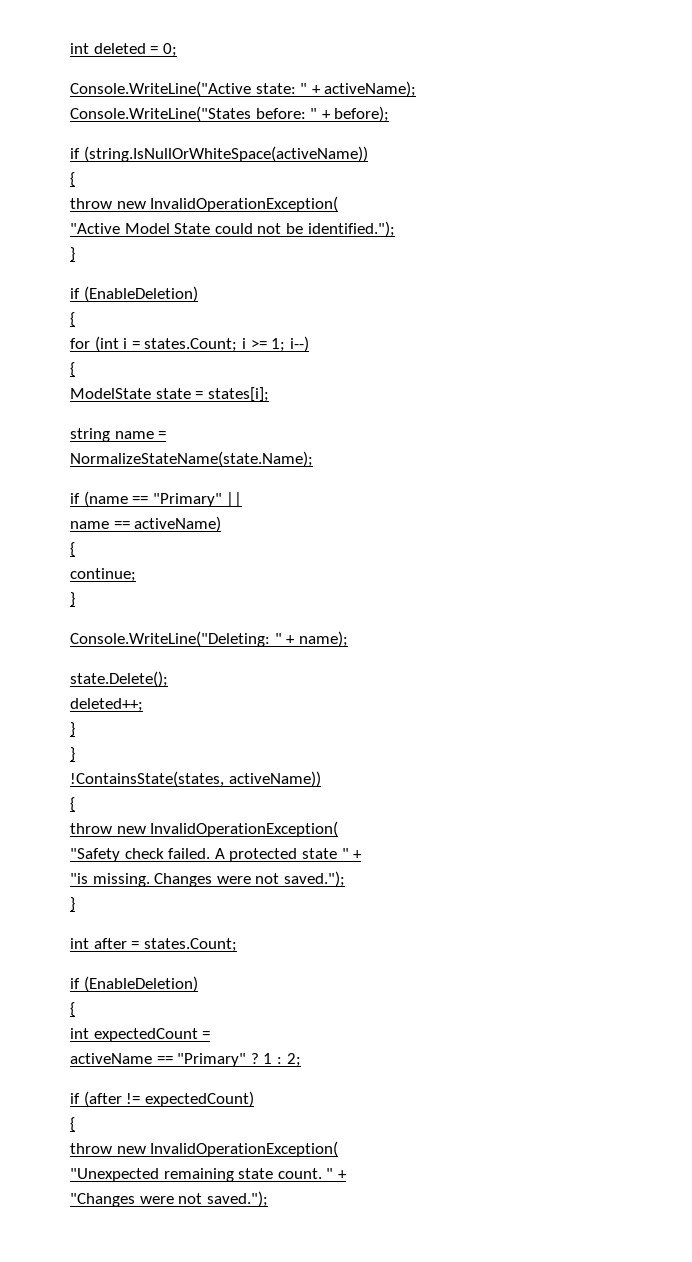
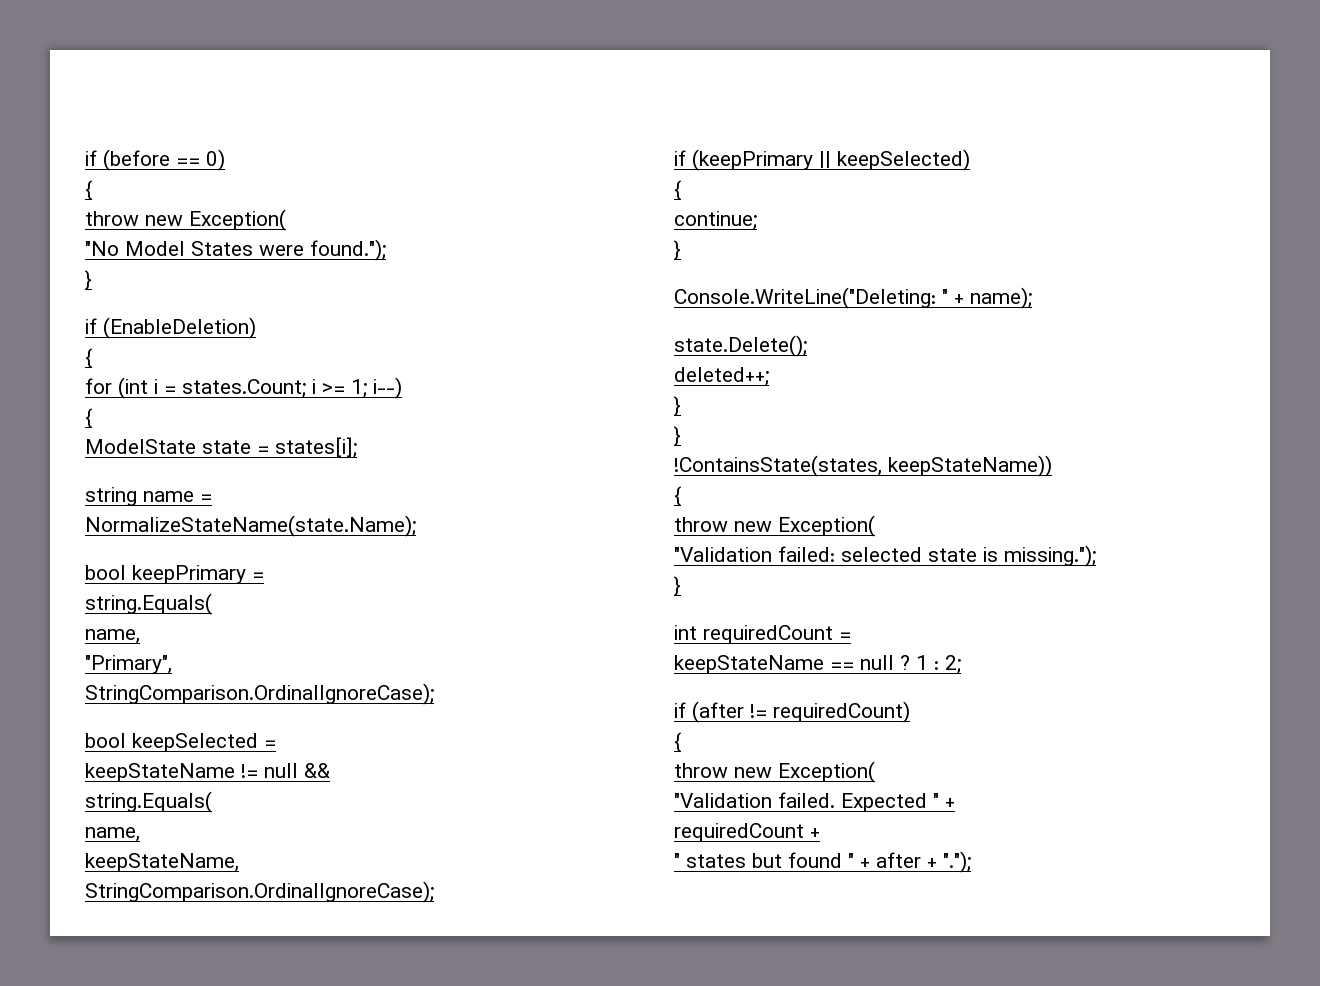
[70,43,177,57] [70,81,417,97] [70,106,390,122] [70,146,368,162] [70,172,75,187] [70,196,339,212] [70,221,395,237] int deleted = 0; // Console.WriteLine("Active state: " + activeName); // Console.WriteLine("States before: " + before); // if (string.IsNullOrWhiteSpace(activeName)) // { // throw new InvalidOperationException( // "Active Model State could not be identified."); -> [85,149,225,171] [85,180,93,201] [85,209,286,231] [85,239,386,261] if (before == 0) // { // throw new Exception( // "No Model States were found.");
[70,491,243,507] [70,516,222,532] if (name == "Primary" || // name == activeName) -> [85,565,264,584] [85,593,212,615] [85,629,140,644] [85,655,172,674] [85,683,434,705] [85,733,276,752] [85,763,330,782] [85,791,212,813] [85,827,140,842] [85,853,239,872] [85,881,434,903] [674,149,970,171] bool keepPrimary = // string.Equals( // name, // "Primary", // StringComparison.OrdinalIgnoreCase); // bool keepSelected = // keepStateName != null && // string.Equals( // name, // keepStateName, // StringComparison.OrdinalIgnoreCase); // if (keepPrimary || keepSelected)
[228,771,321,787] [70,797,75,812] [70,821,339,837] [70,848,363,862] [70,871,345,887] [70,897,75,912] [70,938,237,952] [70,976,198,992] [70,1002,75,1017] [70,1028,211,1042] [70,1053,247,1067] activeName)) // { // throw new InvalidOperationException( // "Safety check failed. A protected state " + // "is missing. Changes were not saved."); // } // int after = states.Count; // if (EnableDeletion) // { // int expectedCount = // activeName == "Primary" -> [888,455,1052,477] [674,486,682,507] [674,515,875,537] [674,545,1096,567] [673,576,681,597] [674,625,851,644] [674,655,894,674] keepStateName)) // { // throw new Exception( // "Validation failed: selected state is missing."); // } // int requiredCount = // keepStateName == null
[144,1091,254,1107] [70,1117,75,1132] [70,1141,339,1157] [70,1168,347,1182] [70,1191,268,1207] expectedCount) // { // throw new InvalidOperationException( // "Unexpected remaining state count. " + // "Changes were not saved."); -> [773,701,910,723] [674,732,682,753] [674,761,875,783] [674,792,955,812] [674,823,820,842] [674,851,971,873] requiredCount) // { // throw new Exception( // "Validation failed. Expected " + // requiredCount + // " states but found " + after + ".");

